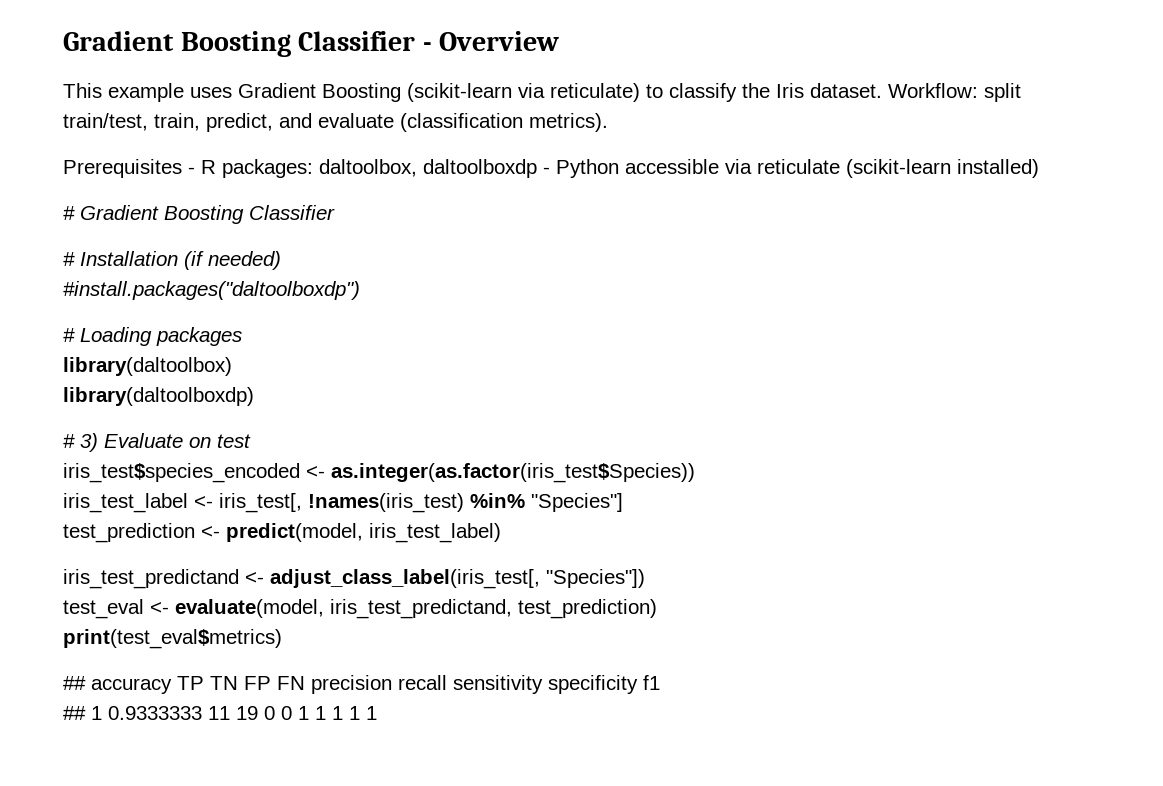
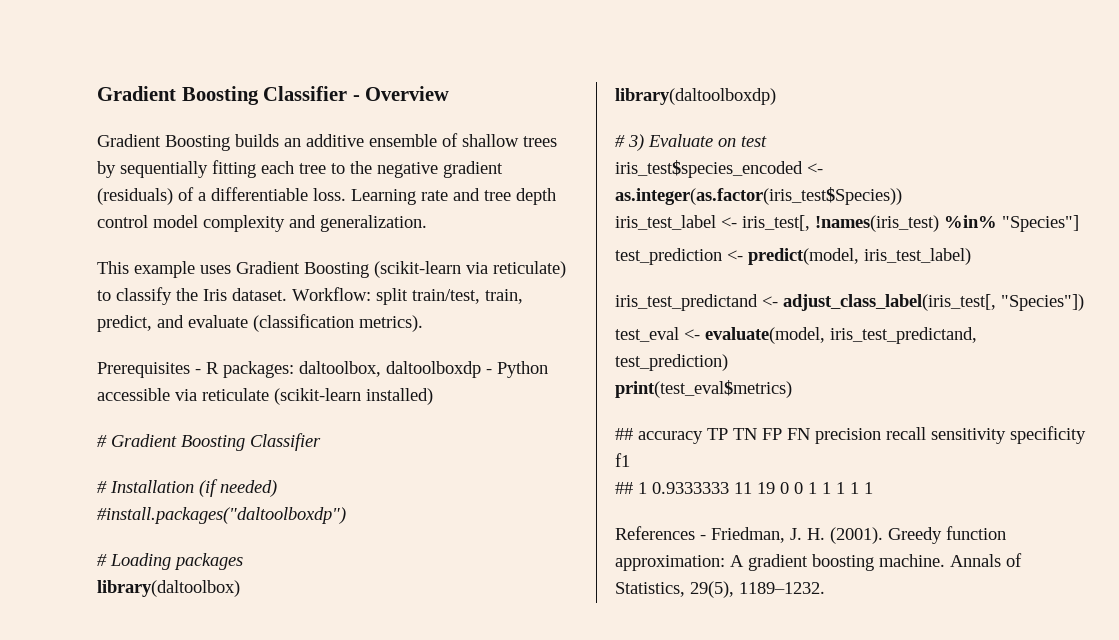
(560, 41) none -> [97,133,557,151] [97,160,503,178] [97,187,556,205] [97,215,427,232] // Gradient Boosting builds an additive ensemble of shallow trees by sequentially fitting each tree to the negative gradient (residuals) of a differentiable loss. Learning rate and tree depth control model complexity and generalization.
(377, 713) none -> [615,526,1006,544] [615,553,1022,571] [615,581,825,598] // References - Friedman, J. H. (2001). Greedy function approximation: A gradient boosting machine. Annals of Statistics, 29(5), 1189–1232.

